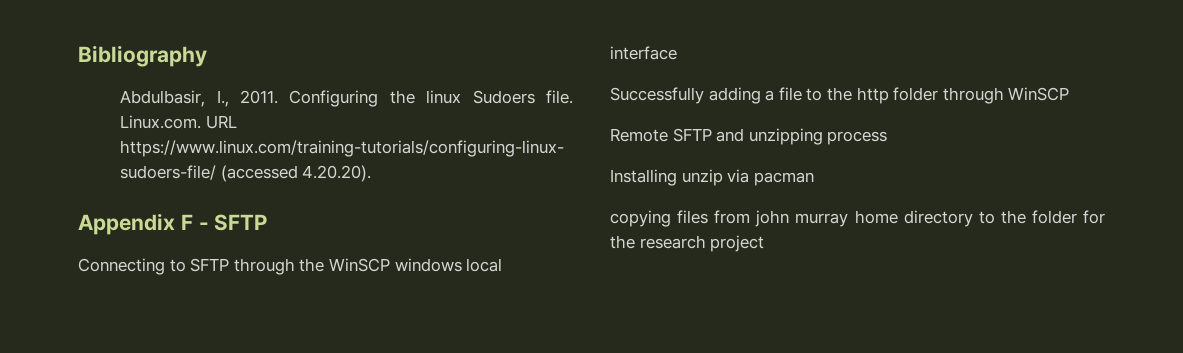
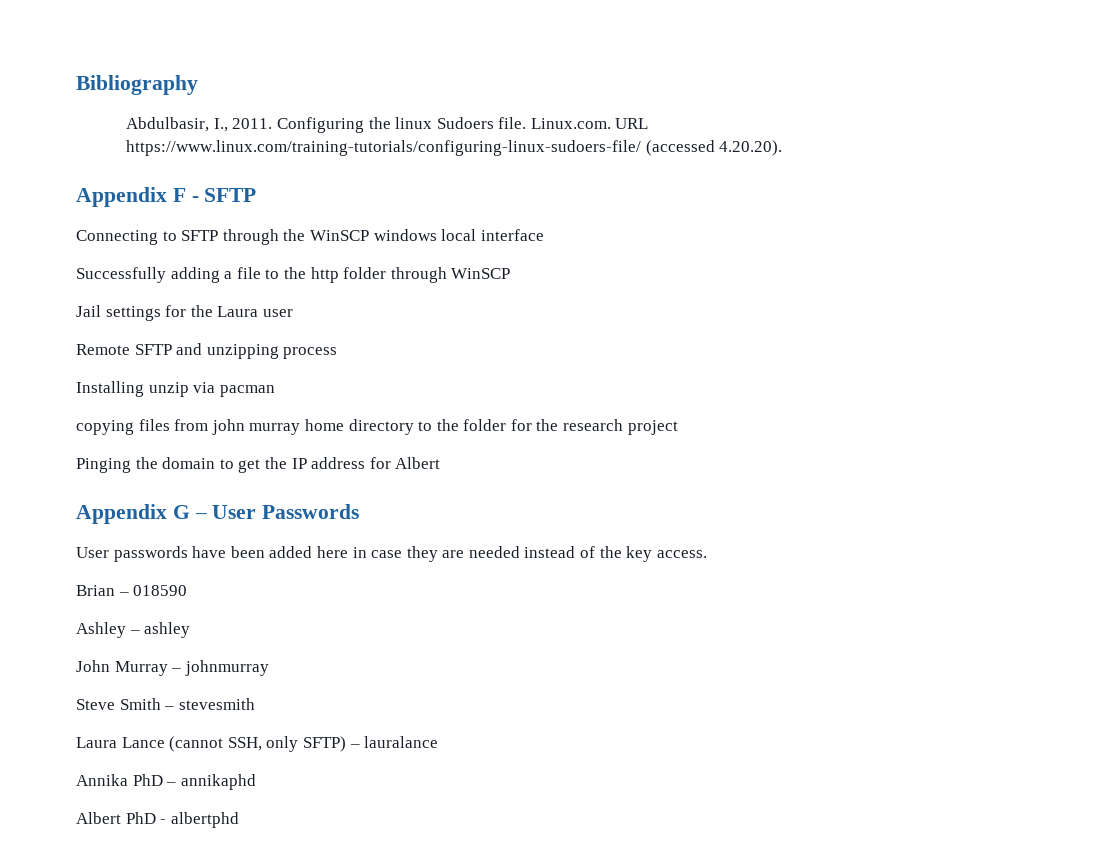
(1070, 94) none -> [76,305,293,321] // Jail settings for the Laura user
(765, 243) none -> [76,457,441,473] [76,504,360,524] [76,546,707,562] [76,585,188,596] [76,622,191,638] [76,660,269,676] [76,698,255,710] [76,736,439,752] [76,774,256,790] [76,812,239,828] // Pinging the domain to get the IP address for Albert // Appendix G – User Passwords // User passwords have been added here in case they are needed instead of the key access. // Brian – 018590 // Ashley – ashley // John Murray – johnmurray // Steve Smith – stevesmith // Laura Lance (cannot SSH, only SFTP) – lauralance // Annika PhD – annikaphd // Albert PhD - albertphd

